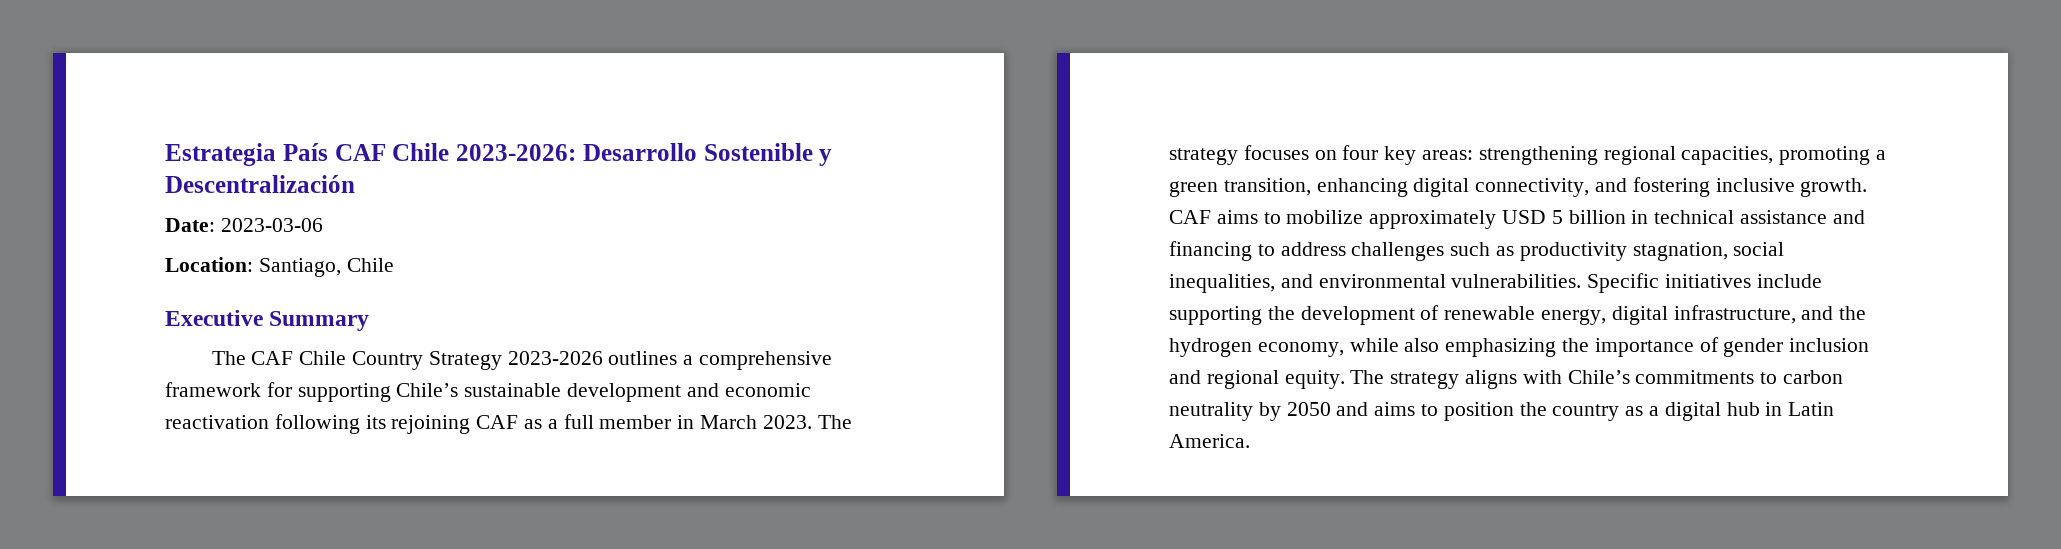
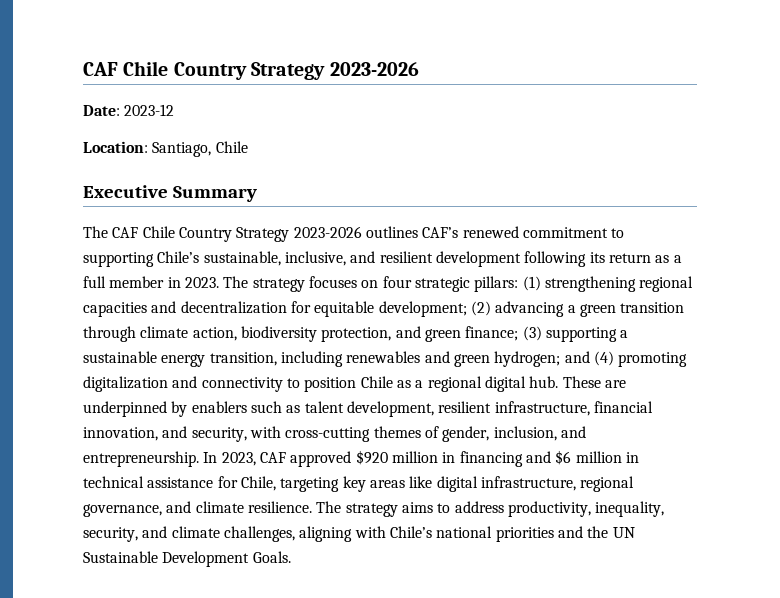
[165,143,833,166] [165,175,355,193] Estrategia País CAF Chile 2023-2026: Desarrollo Sostenible y Descentralización -> [83,61,419,80] CAF Chile Country Strategy 2023-2026
[220,218,323,232] 2023-03-06 -> [124,104,175,116] 2023-12
[683,351,833,370] [165,382,811,402] [165,414,519,434] a comprehensive framework for supporting Chile’s sustainable development and economic reactivation following its rejoining CAF -> [422,226,625,238] [83,251,651,267] CAF’s renewed commitment to supporting Chile’s sustainable, inclusive, and resilient development following its return
[700,415,758,429] March -> (181, 282) none
[1384,146,1887,165] [1169,177,1868,197] [1169,210,1865,229] [1169,241,1785,261] [1169,273,1822,293] [1169,305,1867,325] [1169,337,1870,357] [1169,370,1844,389] [1169,402,1835,421] [1169,434,1250,448] key areas: strengthening regional capacities, promoting a green transition, enhancing digital connectivity, and fostering inclusive growth. CAF aims to mobilize approximately USD 5 billion in technical assistance and financing to address challenges such as productivity stagnation, social inequalities, and environmental vulnerabilities. Specific initiatives include supporting the development of renewable energy, digital infrastructure, and the hydrogen economy, while also emphasizing the importance of gender inclusion and regional equity. The strategy aligns with Chile’s commitments to carbon neutrality by 2050 and aims to position the country as a digital hub in Latin America. -> [414,276,694,292] [83,301,685,317] [83,326,629,342] [83,351,688,367] [83,376,626,392] [83,401,653,417] [83,426,586,442] [83,450,639,467] [83,476,635,492] [83,501,665,517] [83,526,635,542] [83,551,291,567] strategic pillars: (1) strengthening regional capacities and decentralization for equitable development; (2) advancing a green transition through climate action, biodiversity protection, and green finance; (3) supporting a sustainable energy transition, including renewables and green hydrogen; and (4) promoting digitalization and connectivity to position Chile as a regional digital hub. These are underpinned by enablers such as talent development, resilient infrastructure, financial innovation, and security, with cross-cutting themes of gender, inclusion, and entrepreneurship. In 2023, CAF approved $920 million in financing and $6 million in technical assistance for Chile, targeting key areas like digital infrastructure, regional governance, and climate resilience. The strategy aims to address productivity, inequality, security, and climate challenges, aligning with Chile’s national priorities and the UN Sustainable Development Goals.

